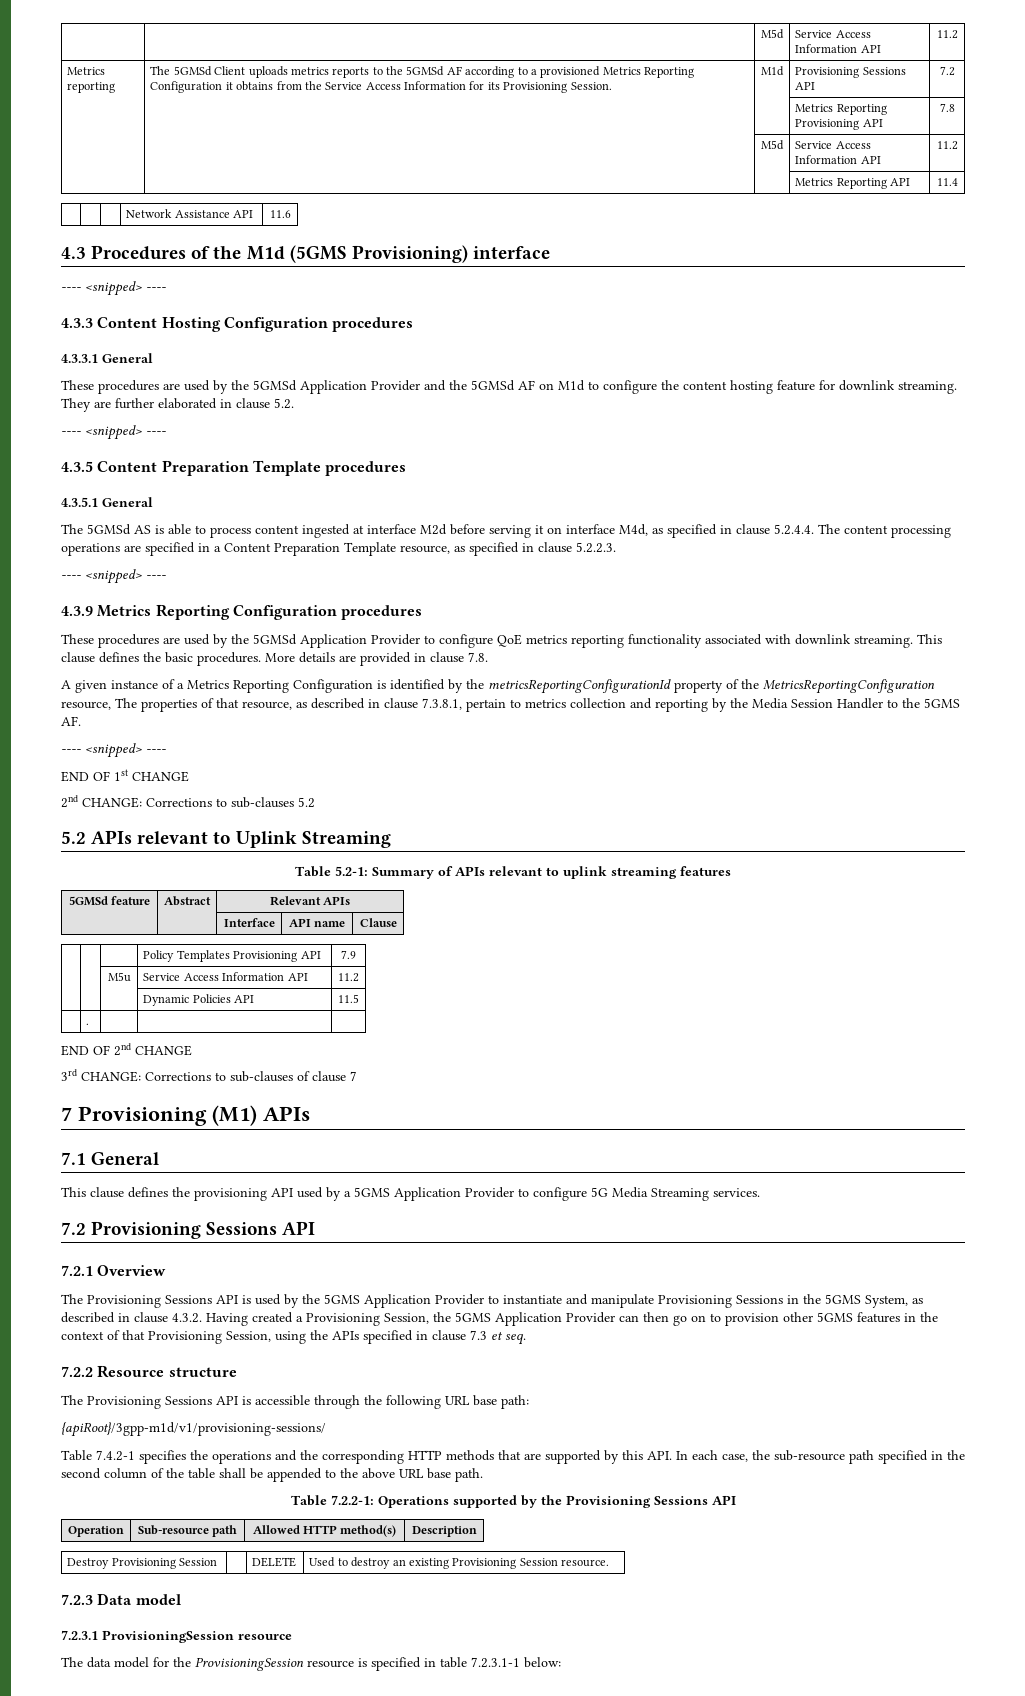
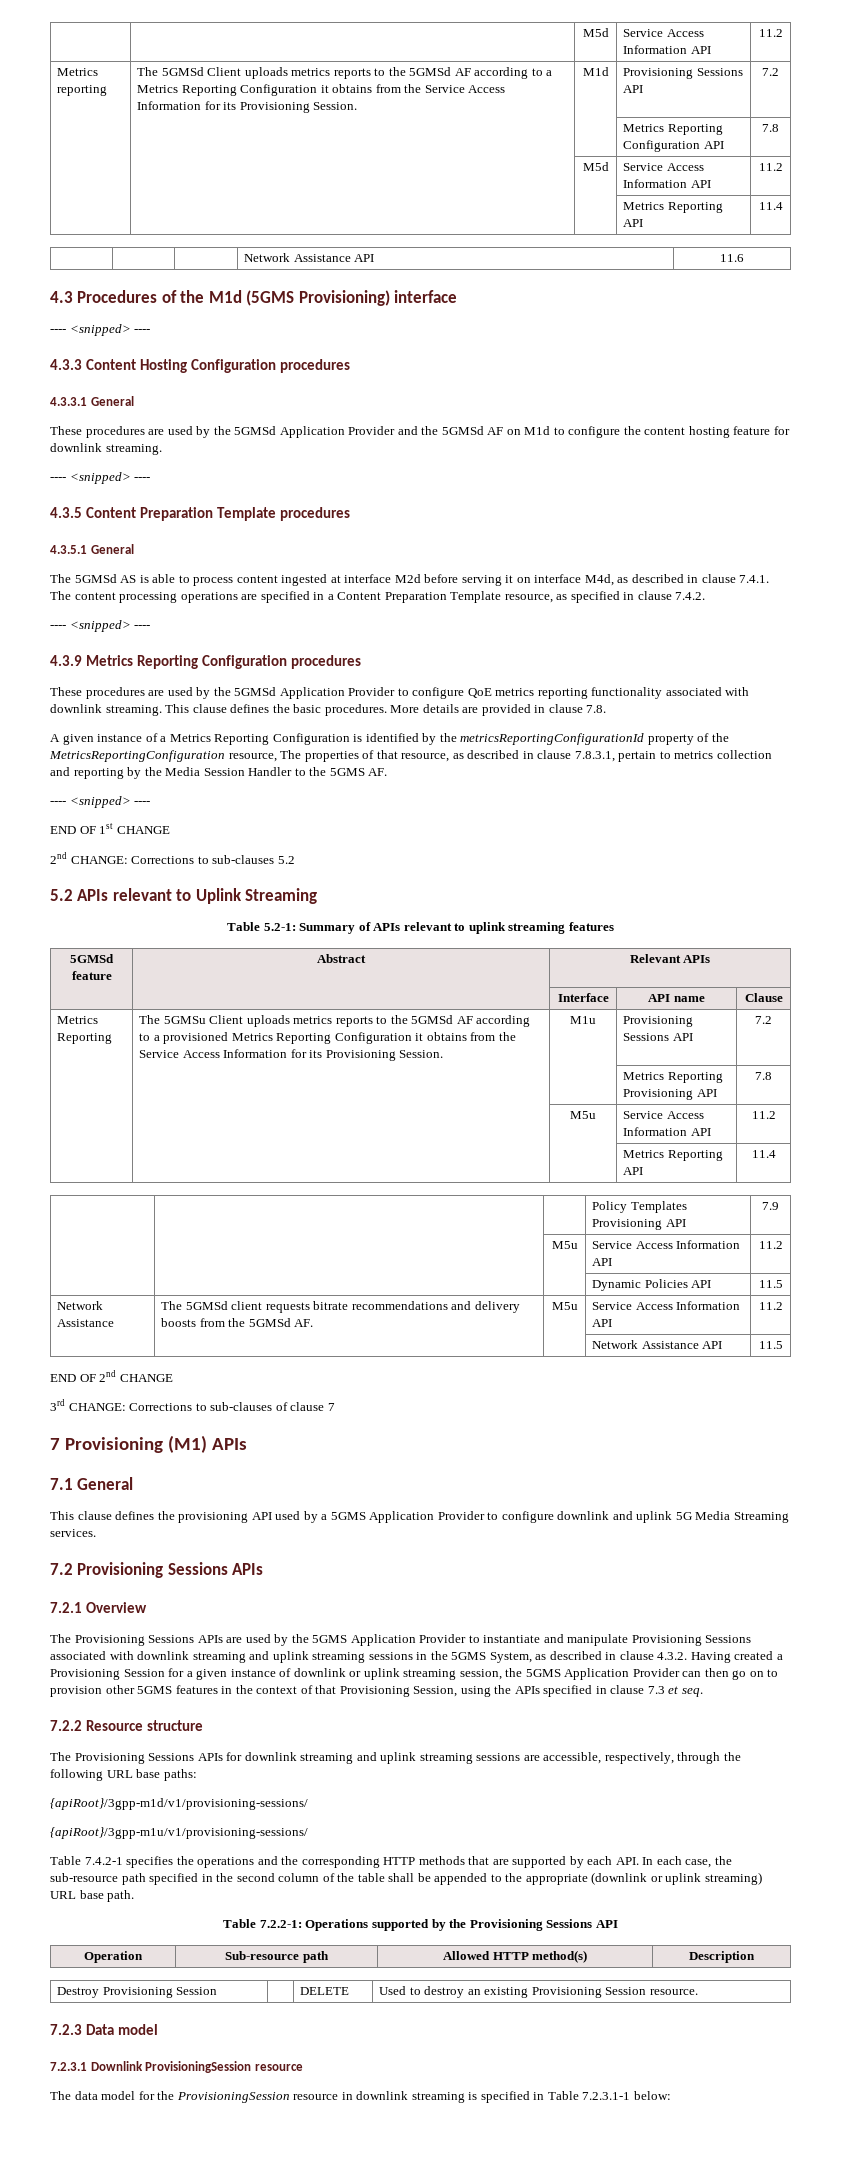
[540,66,601,78] provisioned -> (553, 73) none
[795,119,860,130] Provisioning -> [623,140,701,152] Configuration
[61,398,294,412] They are further elaborated in clause 5.2. -> (162, 449) none
[667,524,814,538] specified in clause 5.2.4.4. -> [631,574,770,583] described in clause 7.4.1.
[576,542,616,553] 5.2.2.3. -> [675,592,706,600] 7.4.2.
[422,698,462,710] 7.3.8.1, -> [574,751,615,762] 7.8.3.1,
(397, 922) none -> [57,1016,99,1024] [57,1033,113,1044] [139,1015,531,1027] [139,1032,516,1044] [139,1049,444,1061] [570,1016,596,1024] [623,1016,694,1027] [623,1033,693,1041] [755,1016,772,1024] [623,1072,723,1083] [623,1089,717,1100] [755,1072,772,1080] [570,1111,596,1119] [623,1111,704,1119] [623,1127,711,1136] [751,1111,776,1119] [623,1150,723,1161] [623,1167,644,1175] [751,1150,776,1158] // Metrics Reporting | The 5GMSu Client uploads metrics reports to the 5GMSd AF according to a provisioned Metrics Reporting Configuration it obtains from the Service Access Information for its Provisioning Session. | M1u | Provisioning Sessions API | 7.2 // | | | Metrics Reporting Provisioning API | 7.8 // | | M5u | Service Access Information API | 11.2 // | | | Metrics Reporting API | 11.4
[86,1023,90,1025] | . | | | -> [57,1301,104,1310] [57,1319,115,1327] [161,1301,520,1313] [161,1318,314,1327] [551,1302,578,1310] [592,1301,741,1310] [592,1319,613,1327] [758,1302,783,1310] [592,1340,723,1349] [758,1341,783,1349] Network Assistance | The 5GMSd client requests bitrate recommendations and delivery boosts from the 5GMSd AF. | M5u | Service Access Information API | 11.2 // | | | Network Assistance API | 11.5
(587, 1194) none -> [557,1511,673,1523] downlink and uplink
[282,1221,316,1235] API -> [232,1563,264,1575] APIs
[216,1295,251,1304] API is -> [197,1635,243,1643] APIs are
(783, 1299) none -> [50,1651,413,1663] associated with downlink streaming and uplink streaming sessions
[384,1313,429,1324] Session, -> [123,1668,502,1680] Session for a given instance of downlink or uplink streaming session,
[216,1395,310,1406] API is accessible -> [197,1752,674,1764] APIs for downlink streaming and uplink streaming sessions are accessible, respectively,
[501,1395,529,1409] path: -> [163,1769,197,1781] paths:
(326, 1429) none -> [50,1827,308,1839] // {apiRoot}/3gpp-m1u/v1/provisioning-sessions/
[622,1450,643,1460] this -> [587,1856,613,1865] each
[362,1468,395,1479] above -> [525,1872,762,1885] appropriate (downlink or uplink streaming)
(98, 1635) none -> [90,2061,143,2071] Downlink
(354, 1664) none -> [341,2091,465,2103] in downlink streaming
[440,1657,467,1668] table -> [547,2091,579,2100] Table

